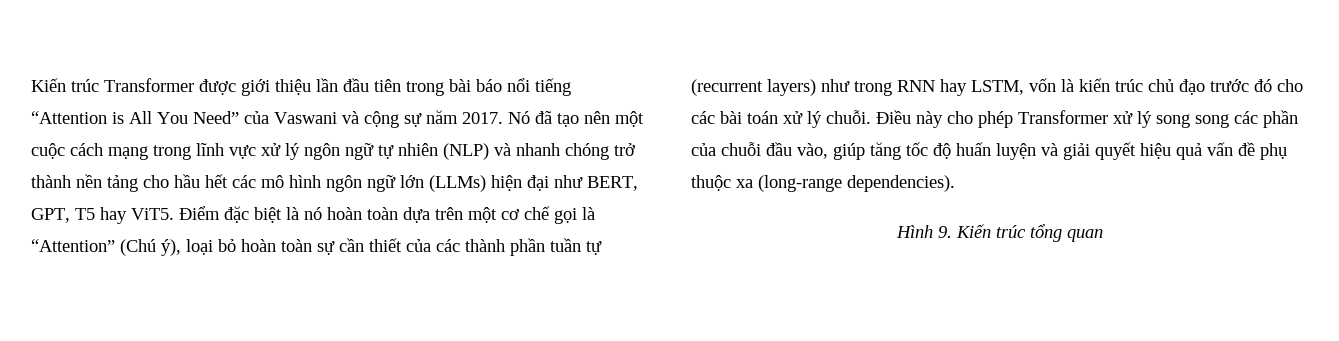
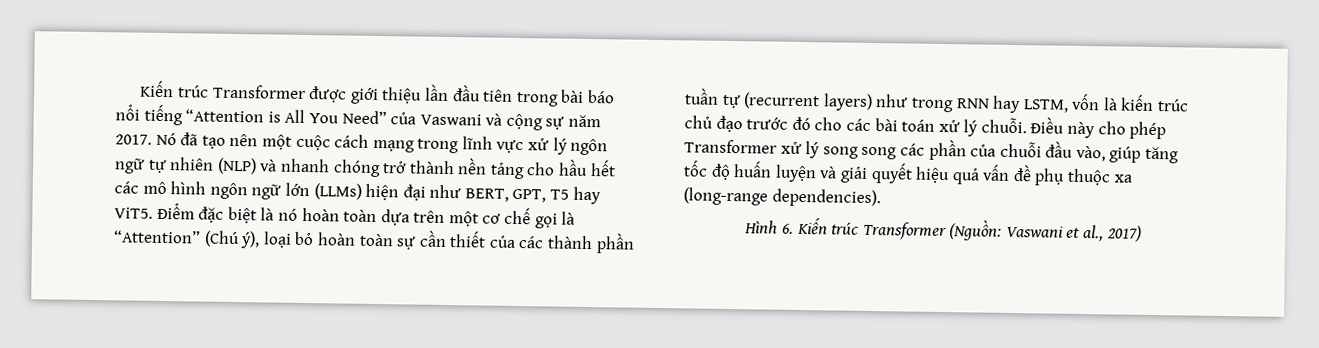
[937,224,1103,242] 9. Kiến trúc tổng quan -> [781,216,1142,242] 6. Kiến trúc Transformer (Nguồn: Vaswani et al., 2017)

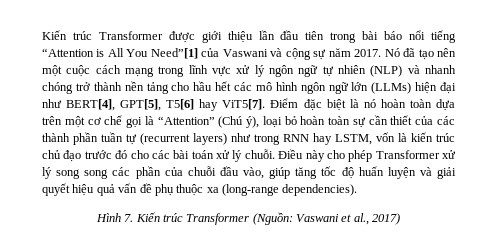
[341,110,387,125] Need” -> [150,48,198,59] Need”[1]
[464,186,601,205] [114,207,153,219] BERT, GPT, T5 hay ViT5. -> [66,99,266,111] BERT[4], GPT[5], T5[6] hay ViT5[7].
[781,223,794,234] 6. -> [124,214,134,222] 7.

